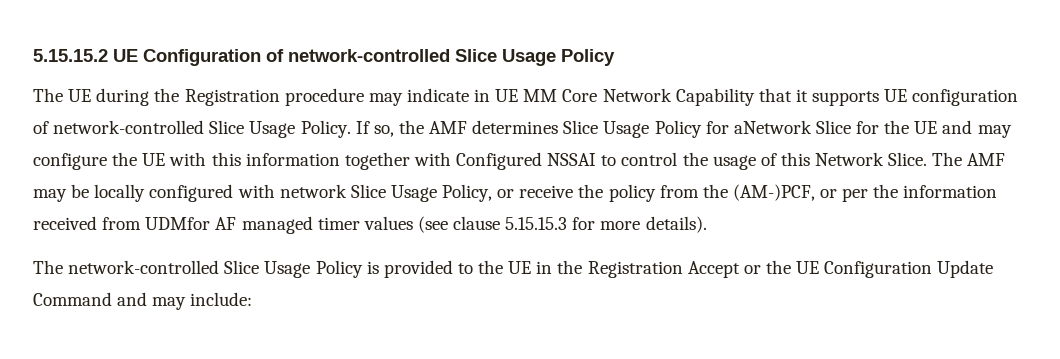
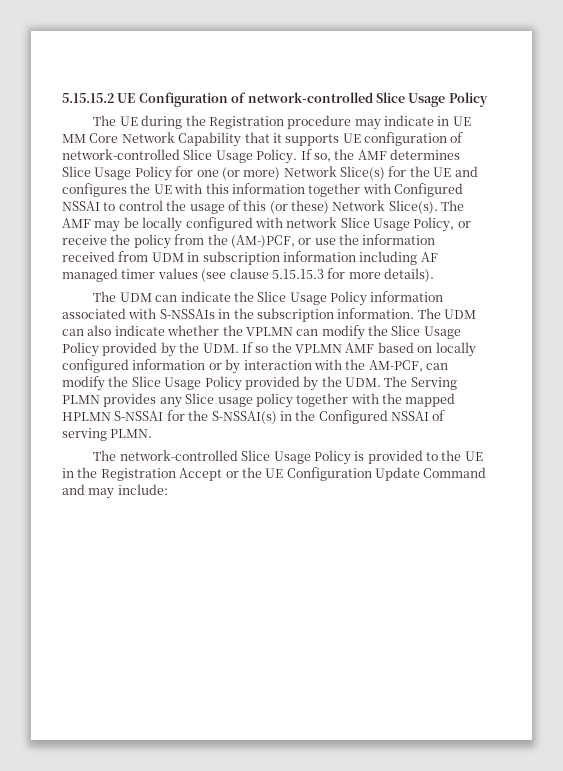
[733,120,851,134] aNetwork Slice -> [196,166,385,180] one (or more) Network Slice(s)
[977,125,1012,138] [33,153,107,170] may configure -> [62,183,127,197] configures
[815,152,928,166] Network Slice. -> [269,200,438,214] (or these) Network Slice(s).
[842,188,869,202] per -> [314,238,336,245] use
[145,217,211,230] UDMfor -> [151,251,418,265] UDM in subscription information including
(707, 224) none -> [93,291,444,306] [62,308,476,322] [62,325,461,340] [62,342,476,357] [62,359,448,374] [62,376,457,391] [62,393,456,408] [62,410,446,424] [62,428,153,441] // The UDM can indicate the Slice Usage Policy information associated with S-NSSAIs in the subscription information. The UDM can also indicate whether the VPLMN can modify the Slice Usage Policy provided by the UDM. If so the VPLMN AMF based on locally configured information or by interaction with the AM-PCF, can modify the Slice Usage Policy provided by the UDM. The Serving PLMN provides any Slice usage policy together with the mapped HPLMN S-NSSAI for the S-NSSAI(s) in the Configured NSSAI of serving PLMN.

